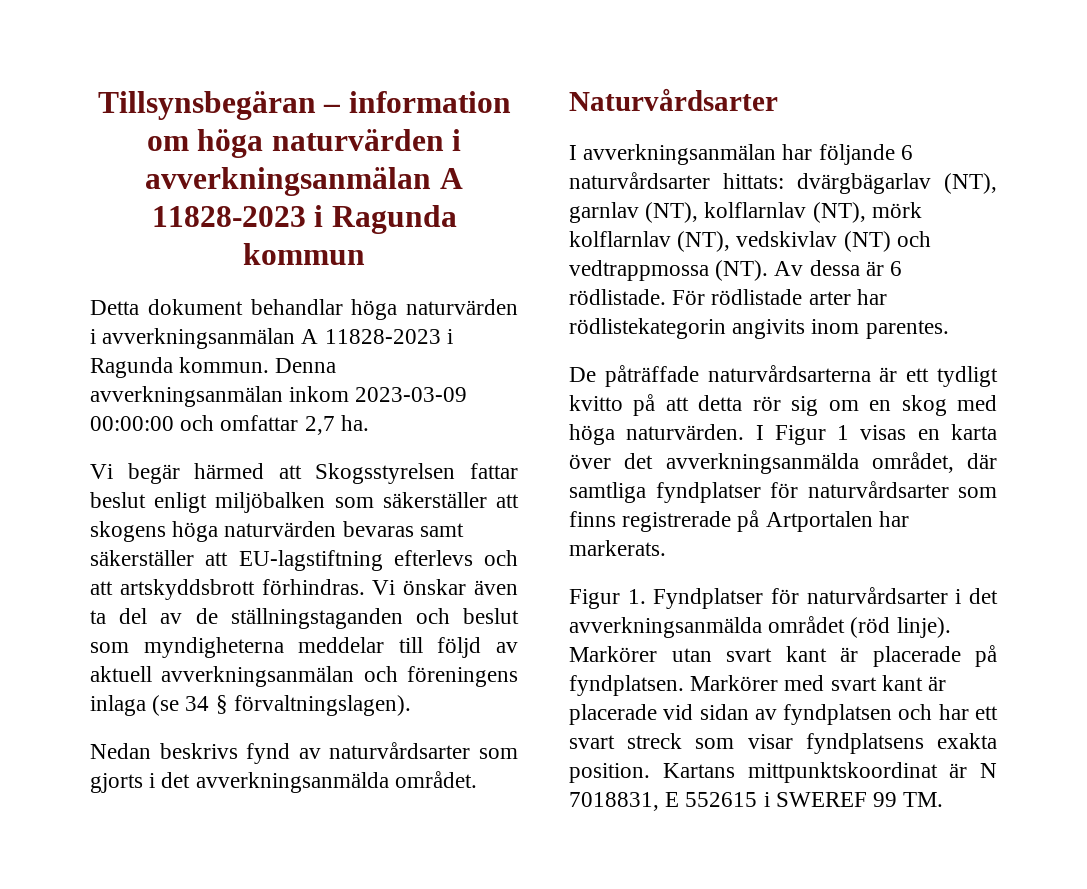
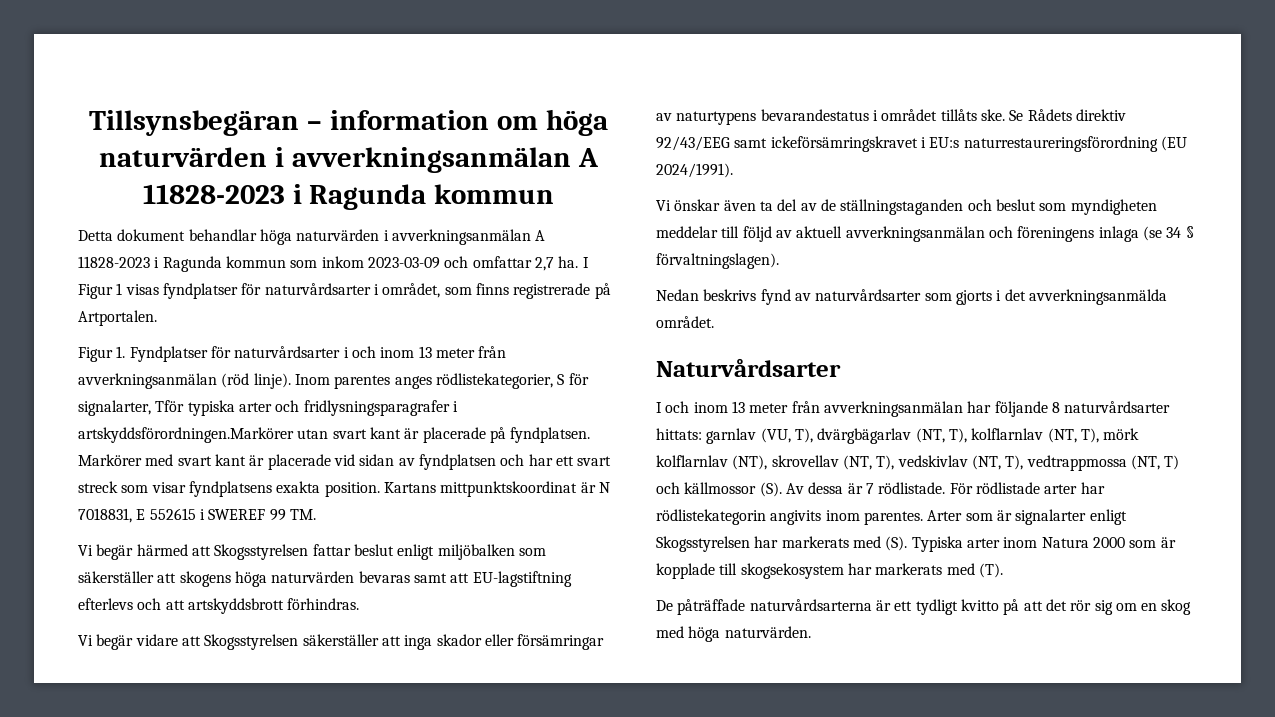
[179,357,337,373] [90,386,283,407] kommun. Denna avverkningsanmälan -> [225,256,318,268] kommun som
[90,416,174,431] 00:00:00 -> (440, 263) none
[90,463,518,484] [90,492,519,513] [90,521,464,542] [90,550,518,571] [90,579,518,600] [90,608,519,629] [90,637,518,658] [90,666,518,687] [90,695,411,716] [90,742,518,764] [90,771,477,793] [569,88,778,111] [569,144,913,165] [569,172,997,194] [569,202,922,223] [569,231,931,252] [569,260,903,281] [569,289,887,305] [569,318,949,339] [569,365,998,387] [569,394,997,416] [569,424,997,445] [569,452,997,474] [569,482,646,503] // Vi begär härmed att Skogsstyrelsen fattar beslut enligt miljöbalken som säkerställer att skogens höga naturvärden bevaras samt säkerställer att EU-lagstiftning efterlevs och att artskyddsbrott förhindras. Vi önskar även ta del av de ställningstaganden och beslut som myndigheterna meddelar till följd av aktuell avverkningsanmälan och föreningens inlaga (se 34 § förvaltningslagen). // Nedan beskrivs fynd av naturvårdsarter som gjorts i det avverkningsanmälda området. // Naturvårdsarter // I avverkningsanmälan har följande 6 naturvårdsarter hittats: dvärgbägarlav (NT), garnlav (NT), kolflarnlav (NT), mörk kolflarnlav (NT), vedskivlav (NT) och vedtrappmossa (NT). Av dessa är 6 rödlistade. För rödlistade arter har rödlistekategorin angivits inom parentes. // De påträffade naturvårdsarterna är ett tydligt kvitto på att detta rör sig om en skog med höga naturvärden. I Figur 1 visas en karta över det avverkningsanmälda området, där samtliga -> [582,257,589,268] [78,283,159,299] I Figur 1 visas
(949, 489) none -> [373,283,441,298] i området,
[765,511,909,532] [569,540,666,556] Artportalen har markerats. -> [78,310,157,326] Artportalen.
[969,588,998,604] [569,616,951,638] [569,646,657,662] det avverkningsanmälda området (röd linje). Markörer -> [351,346,507,358] [78,373,589,389] [78,400,458,416] [78,427,294,443] och inom 13 meter från avverkningsanmälan (röd linje). Inom parentes anges rödlistekategorier, S för signalarter, Tför typiska arter och fridlysningsparagrafer i artskyddsförordningen.Markörer
(944, 799) none -> [78,544,546,560] [78,571,572,587] [78,598,360,614] [78,634,605,650] [656,109,1126,125] [656,136,1187,152] [656,163,733,178] [656,199,1157,215] [656,226,1194,242] [656,253,779,269] [656,289,1167,305] [656,316,714,328] [656,358,841,377] [656,401,1171,417] [656,428,1140,444] [656,455,1180,471] [656,482,1105,497] [656,509,1127,525] [656,536,1176,552] [656,563,1003,579] [656,599,1192,615] [656,626,811,642] // Vi begär härmed att Skogsstyrelsen fattar beslut enligt miljöbalken som säkerställer att skogens höga naturvärden bevaras samt att EU-lagstiftning efterlevs och att artskyddsbrott förhindras. // Vi begär vidare att Skogsstyrelsen säkerställer att inga skador eller försämringar av naturtypens bevarandestatus i området tillåts ske. Se Rådets direktiv 92/43/EEG samt ickeförsämringskravet i EU:s naturrestaureringsförordning (EU 2024/1991). // Vi önskar även ta del av de ställningstaganden och beslut som myndigheten meddelar till följd av aktuell avverkningsanmälan och föreningens inlaga (se 34 § förvaltningslagen). // Nedan beskrivs fynd av naturvårdsarter som gjorts i det avverkningsanmälda området. // Naturvårdsarter // I och inom 13 meter från avverkningsanmälan har följande 8 naturvårdsarter hittats: garnlav (VU, T), dvärgbägarlav (NT, T), kolflarnlav (NT, T), mörk kolflarnlav (NT), skrovellav (NT, T), vedskivlav (NT, T), vedtrappmossa (NT, T) och källmossor (S). Av dessa är 7 rödlistade. För rödlistade arter har rödlistekategorin angivits inom parentes. Arter som är signalarter enligt Skogsstyrelsen har markerats med (S). Typiska arter inom Natura 2000 som är kopplade till skogsekosystem har markerats med (T). // De påträffade naturvårdsarterna är ett tydligt kvitto på att det rör sig om en skog med höga naturvärden.

